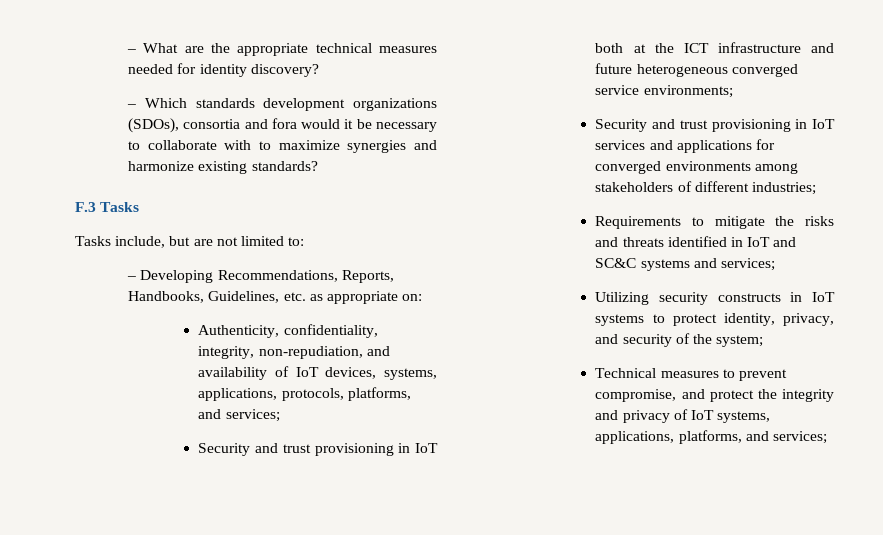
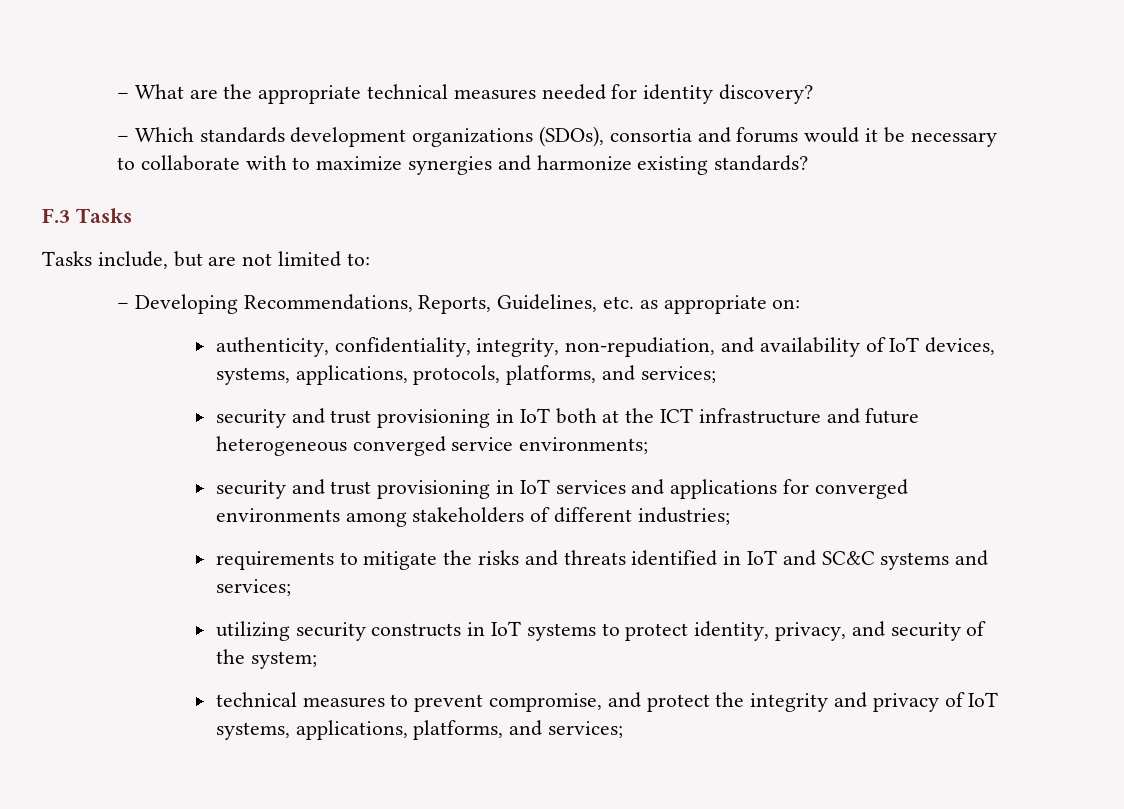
[271,118,297,129] fora -> [736,127,799,143] forums
[128,291,205,303] Handbooks, -> (492, 304) none
[198,325,280,338] Authenticity, -> [215,337,329,357] authenticity,
[198,443,251,456] Security -> [215,409,286,428] security
[595,119,648,132] Security -> [215,480,286,499] security
[595,216,682,229] Requirements -> [215,551,334,570] requirements
[595,292,650,305] Utilizing -> [215,621,290,641] utilizing
[595,368,657,378] Technical -> [215,692,297,707] technical

